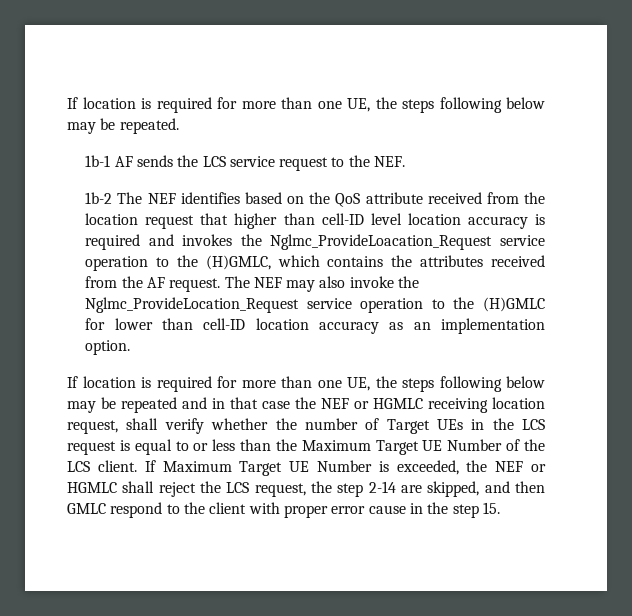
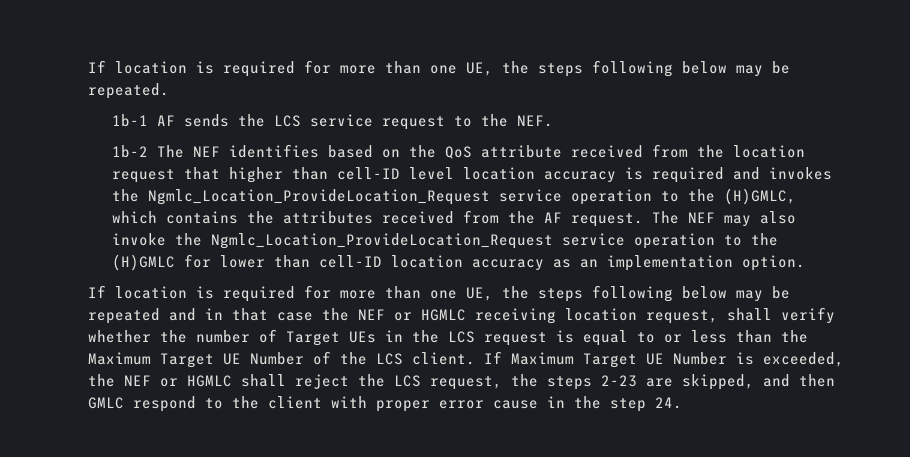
[270,234,493,250] Nglmc_ProvideLoacation_Request -> [148,189,491,205] Ngmlc_Location_ProvideLocation_Request
[85,297,300,313] Nglmc_ProvideLocation_Request -> [211,233,554,249] Ngmlc_Location_ProvideLocation_Request
[337,481,396,497] step 2-14 -> [546,375,637,390] steps 2-23
[482,502,500,514] 15. -> [654,397,682,409] 24.

